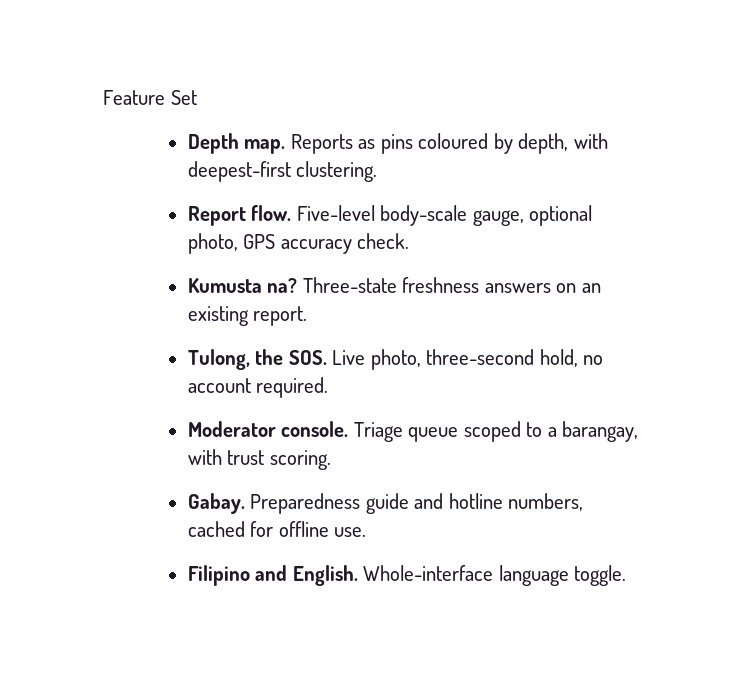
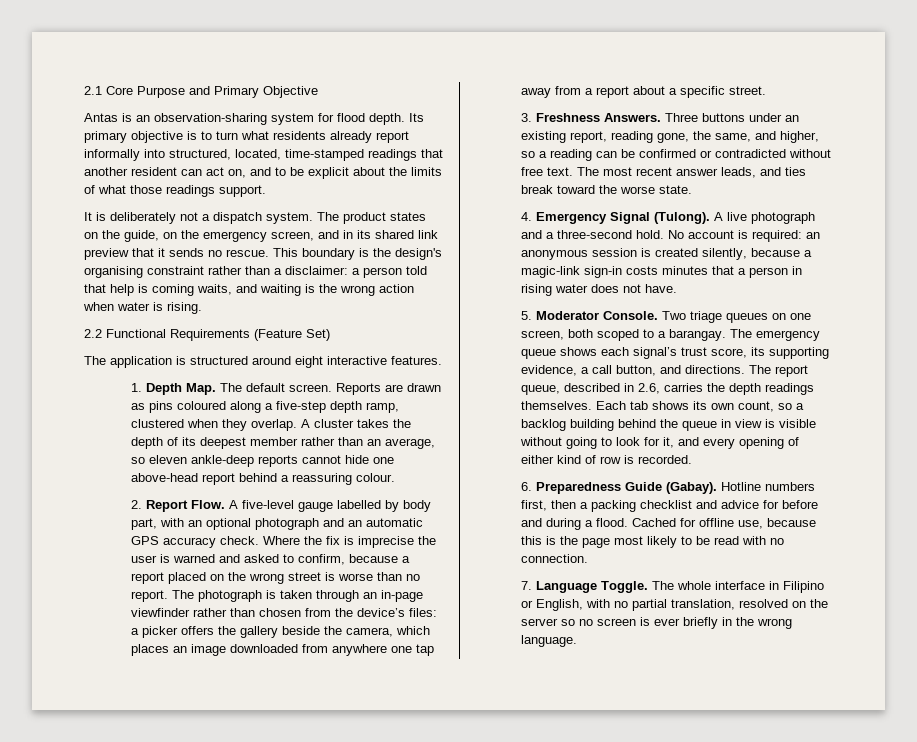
[103,90,197,105] [187,133,608,154] [187,161,378,182] [187,205,593,226] [187,233,410,254] [187,277,601,293] [187,306,308,326] [187,349,604,370] [187,377,329,398] [187,421,639,442] [187,449,331,470] [187,493,584,514] [187,521,367,537] [187,565,627,586] Feature Set // Depth map. Reports as pins coloured by depth, with deepest-first clustering. // Report flow. Five-level body-scale gauge, optional photo, GPS accuracy check. // Kumusta na? Three-state freshness answers on an existing report. // Tulong, the SOS. Live photo, three-second hold, no account required. // Moderator console. Triage queue scoped to a barangay, with trust scoring. // Gabay. Preparedness guide and hotline numbers, cached for offline use. // Filipino and English. Whole-interface language toggle. -> [84,86,318,98] [84,113,424,125] [84,131,409,143] [84,149,443,161] [84,167,442,179] [84,185,266,197] [84,212,426,224] [84,230,438,242] [84,248,442,260] [84,266,427,278] [84,284,414,296] [83,302,202,314] [84,329,330,341] [84,356,442,368] [130,383,441,395] [130,401,399,413] [130,419,411,431] [130,437,435,449] [130,455,394,467] [130,473,395,485] [130,500,431,512] [130,518,423,530] [130,536,436,548] [130,554,410,565] [130,572,420,584] [130,590,423,602] [130,608,437,617] [130,626,430,638] [130,644,434,656] [520,86,766,98] [520,113,799,122] [520,131,819,143] [520,149,831,161] [520,167,806,178] [520,185,692,194] [520,212,815,224] [520,230,820,242] [520,248,812,260] [520,266,802,278] [520,284,677,296] [520,311,811,323] [520,329,820,341] [520,347,829,359] [520,365,808,377] [520,383,814,395] [520,401,804,412] [520,419,816,431] [519,437,799,449] [520,455,692,464] [520,482,815,494] [520,500,818,512] [520,518,816,530] [520,536,784,548] [520,554,588,563] [520,581,824,593] [520,599,828,611] [520,617,792,629] [520,635,577,647] 2.1 Core Purpose and Primary Objective // Antas is an observation-sharing system for flood depth. Its primary objective is to turn what residents already report informally into structured, located, time-stamped readings that another resident can act on, and to be explicit about the limits of what those readings support. // It is deliberately not a dispatch system. The product states on the guide, on the emergency screen, and in its shared link preview that it sends no rescue. This boundary is the design's organising constraint rather than a disclaimer: a person told that help is coming waits, and waiting is the wrong action when water is rising. // 2.2 Functional Requirements (Feature Set) // The application is structured around eight interactive features. // 1. Depth Map. The default screen. Reports are drawn as pins coloured along a five-step depth ramp, clustered when they overlap. A cluster takes the depth of its deepest member rather than an average, so eleven ankle-deep reports cannot hide one above-head report behind a reassuring colour. // 2. Report Flow. A five-level gauge labelled by body part, with an optional photograph and an automatic GPS accuracy check. Where the fix is imprecise the user is warned and asked to confirm, because a report placed on the wrong street is worse than no report. The photograph is taken through an in-page viewfinder rather than chosen from the device’s files: a picker offers the gallery beside the camera, which places an image downloaded from anywhere one tap away from a report about a specific street. // 3. Freshness Answers. Three buttons under an existing report, reading gone, the same, and higher, so a reading can be confirmed or contradicted without free text. The most recent answer leads, and ties break toward the worse state. // 4. Emergency Signal (Tulong). A live photograph and a three-second hold. No account is required: an anonymous session is created silently, because a magic-link sign-in costs minutes that a person in rising water does not have. // 5. Moderator Console. Two triage queues on one screen, both scoped to a barangay. The emergency queue shows each signal’s trust score, its supporting evidence, a call button, and directions. The report queue, described in 2.6, carries the depth readings themselves. Each tab shows its own count, so a backlog building behind the queue in view is visible without going to look for it, and every opening of either kind of row is recorded. // 6. Preparedness Guide (Gabay). Hotline numbers first, then a packing checklist and advice for before and during a flood. Cached for offline use, because this is the page most likely to be read with no connection. // 7. Language Toggle. The whole interface in Filipino or English, with no partial translation, resolved on the server so no screen is ever briefly in the wrong language.

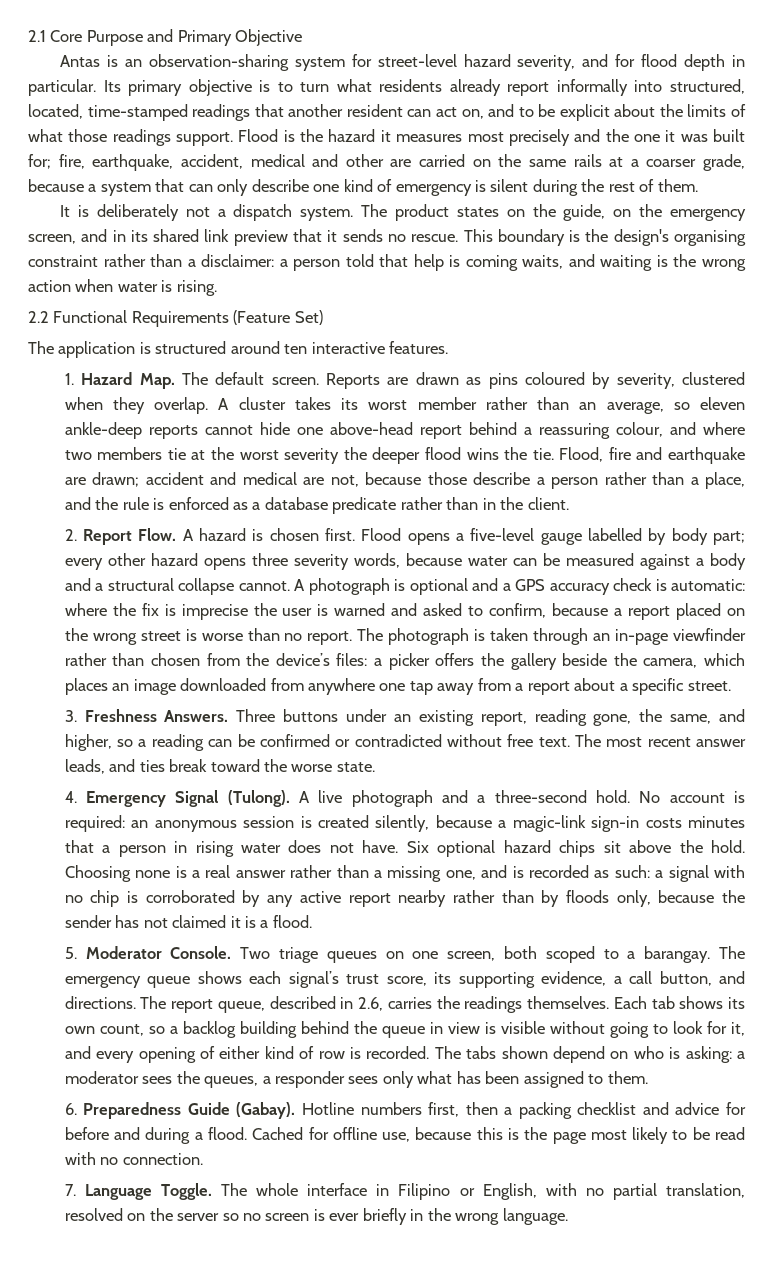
[337,113,405,125] flood depth. -> [377,54,745,71] [28,79,96,96] street-level hazard severity, and for flood depth in particular.
(266, 191) none -> [238,129,746,146] [28,154,745,171] [28,179,698,196] Flood is the hazard it measures most precisely and the one it was built for; fire, earthquake, accident, medical and other are carried on the same rails at a coarser grade, because a system that can only describe one kind of emergency is silent during the rest of them.
[295,356,323,368] eight -> [284,344,308,354] ten
[145,383,182,395] Depth -> [81,372,133,385] Hazard
[229,401,399,413] along a five-step depth ramp, -> [592,372,675,389] by severity,
[392,419,411,428] [130,437,246,449] the depth of its deepest -> [341,398,408,410] its worst
[355,473,395,482] [130,500,238,512] colour. // 2. Report Flow. A -> [615,422,745,437] [64,447,746,464] [64,472,746,489] [64,497,569,514] [64,528,465,545] colour, and where two members tie at the worst severity the deeper flood wins the tie. Flood, fire and earthquake are drawn; accident and medical are not, because those describe a person rather than a place, and the rule is enforced as a database predicate rather than in the client. // 2. Report Flow. A hazard is chosen first. Flood opens a
[130,518,423,530] [130,536,300,548] part, with an optional photograph and an automatic GPS accuracy check. Where -> [713,531,746,545] [64,553,747,570] [64,578,746,595] [64,603,107,616] part; every other hazard opens three severity words, because water can be measured against a body and a structural collapse cannot. A photograph is optional and a GPS accuracy check is automatic: where
(677, 288) none -> [406,840,746,857] [64,865,745,882] [64,890,745,907] [64,915,312,928] Six optional hazard chips sit above the hold. Choosing none is a real answer rather than a missing one, and is recorded as such: a signal with no chip is corroborated by any active report nearby rather than by floods only, because the sender has not claimed it is a flood.
[728,383,761,395] depth -> (460, 1002) none
(692, 459) none -> [434,1046,745,1063] [64,1071,648,1088] The tabs shown depend on who is asking: a moderator sees the queues, a responder sees only what has been assigned to them.

